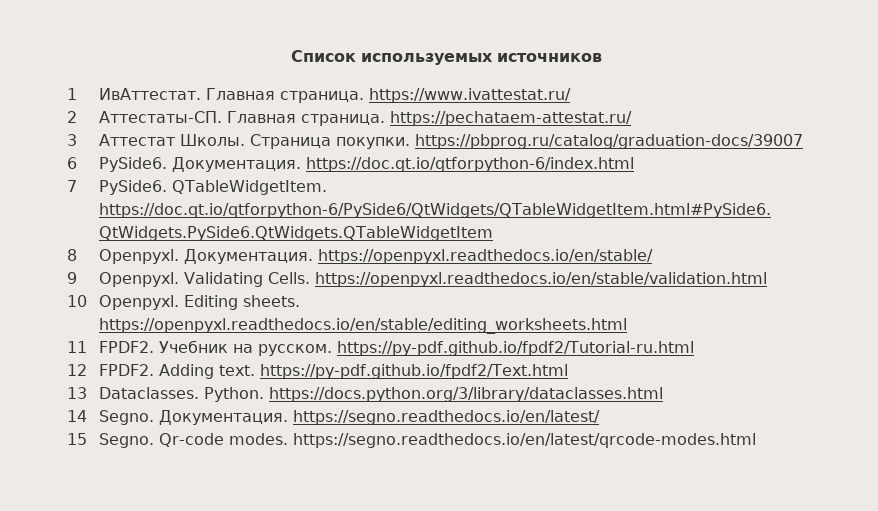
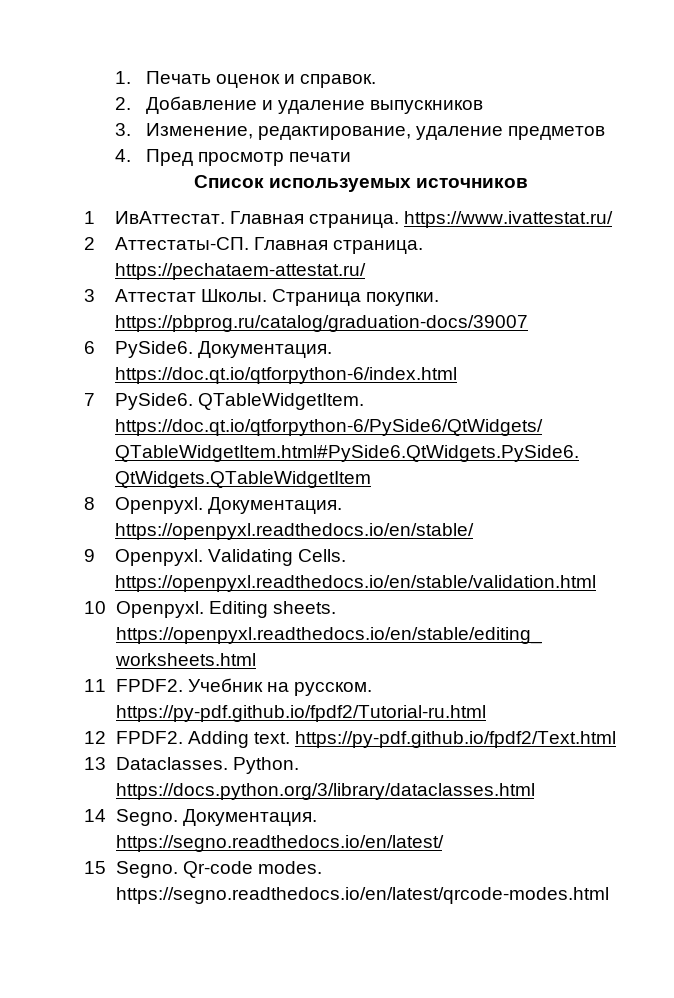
(290, 56) none -> [115,71,377,88] [115,96,484,114] [115,123,606,140] [115,149,352,166] 1. Печать оценок и справок. // 2. Добавление и удаление выпускников // 3. Изменение, редактирование, удаление предметов // 4. Пред просмотр печати //

